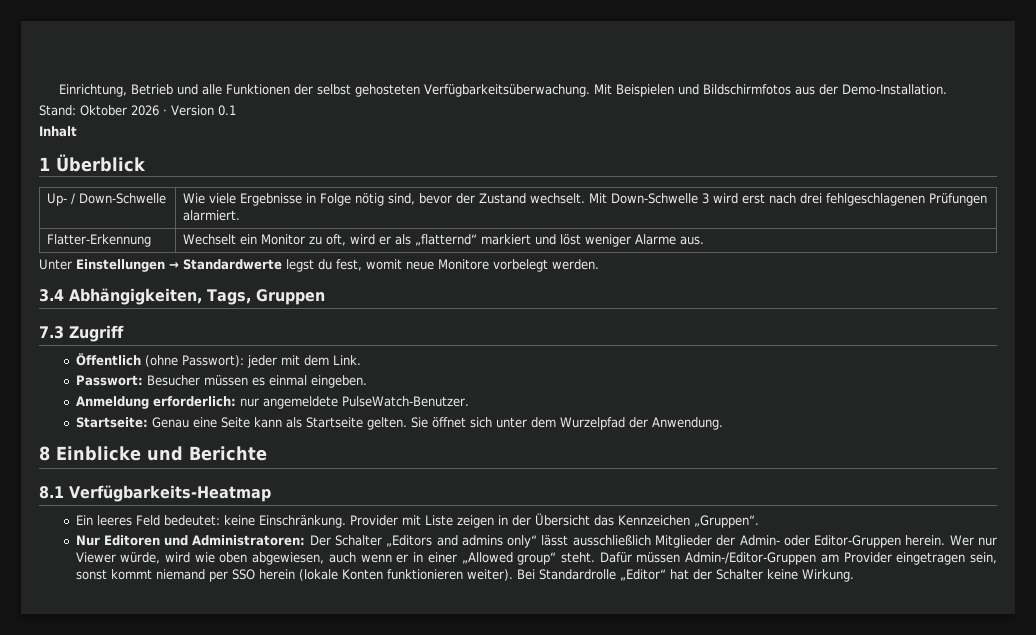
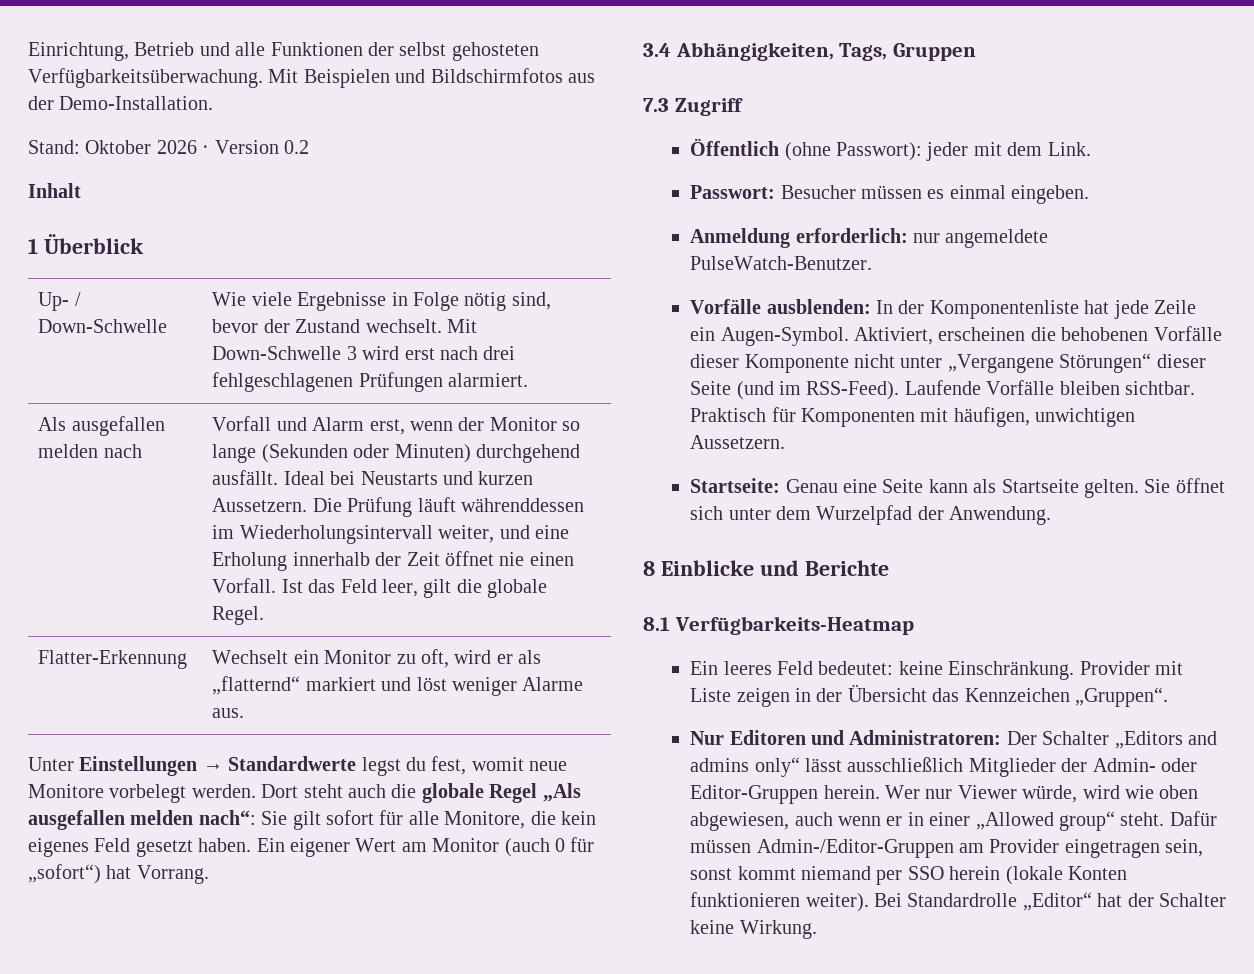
[218,105,236,116] 0.1 -> [284,140,309,154] 0.2
(241, 215) none -> [38,416,165,436] [38,444,142,458] [212,416,581,435] [212,444,580,463] [212,470,534,485] [212,497,584,517] [212,525,569,544] [212,551,574,571] [212,578,548,598] [212,606,265,625] // Als ausgefallen melden nach | Vorfall und Alarm erst, wenn der Monitor so lange (Sekunden oder Minuten) durchgehend ausfällt. Ideal bei Neustarts und kurzen Aussetzern. Die Prüfung läuft währenddessen im Wiederholungsintervall weiter, und eine Erholung innerhalb der Zeit öffnet nie einen Vorfall. Ist das Feld leer, gilt die globale Regel.
(599, 264) none -> [261,783,581,803] [28,810,596,830] [28,837,595,857] [28,864,209,884] Dort steht auch die globale Regel „Als ausgefallen melden nach“: Sie gilt sofort für alle Monitore, die kein eigenes Feld gesetzt haben. Ein eigener Wert am Monitor (auch 0 für „sofort“) hat Vorrang.
(469, 401) none -> [690,299,1196,319] [690,326,1222,346] [690,353,1206,373] [690,380,1195,400] [690,407,1136,427] [690,435,786,449] // Vorfälle ausblenden: In der Komponentenliste hat jede Zeile ein Augen-Symbol. Aktiviert, erscheinen die behobenen Vorfälle dieser Komponente nicht unter „Vergangene Störungen“ dieser Seite (und im RSS-Feed). Laufende Vorfälle bleiben sichtbar. Praktisch für Komponenten mit häufigen, unwichtigen Aussetzern.

